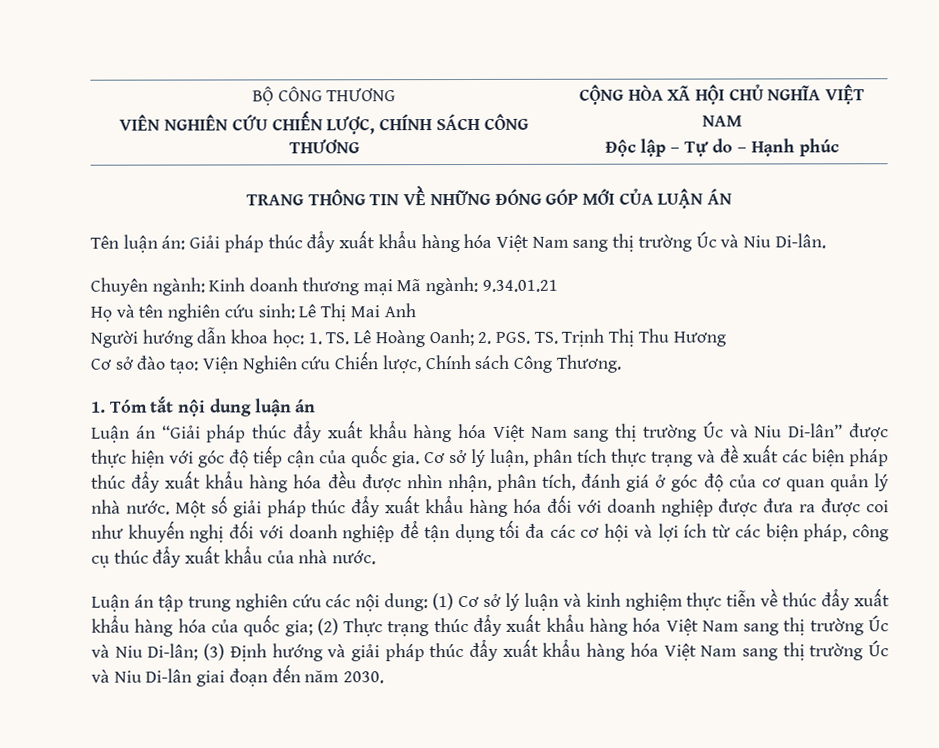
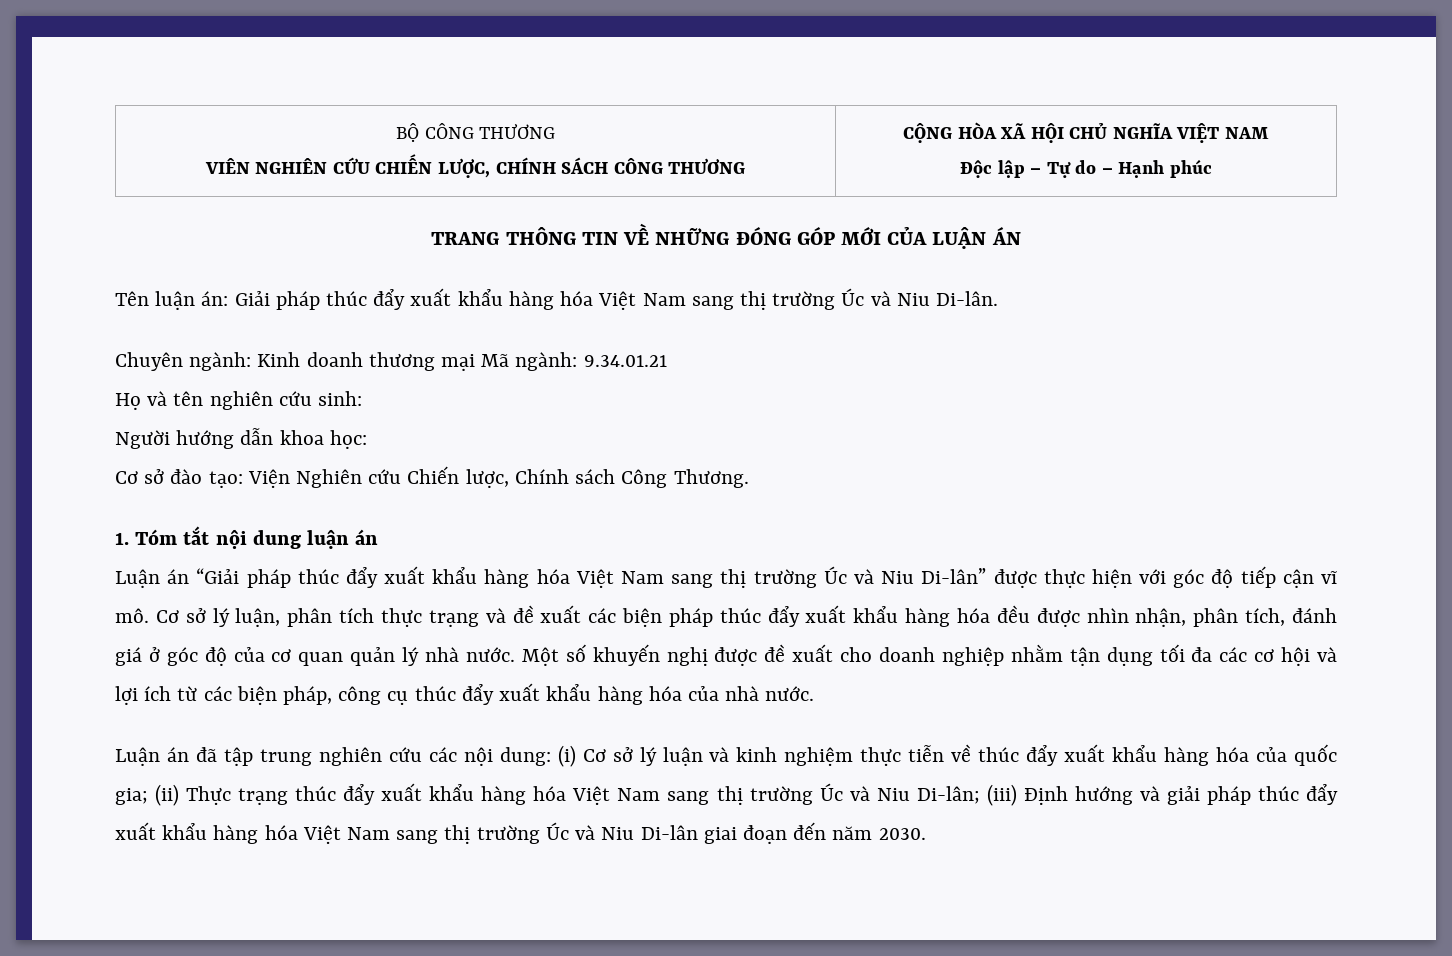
[298,303,416,322] Lê Thị Mai Anh -> (363, 398) none
[307,328,726,348] 1. TS. Lê Hoàng Oanh; 2. PGS. TS. Trịnh Thị Thu Hương -> (367, 439) none
[319,445,420,468] của quốc gia. -> [1321,571,1338,584] [115,608,149,623] vĩ mô.
[232,494,889,518] [91,520,420,543] giải pháp thúc đẩy xuất khẩu hàng hóa đối với doanh nghiệp được đưa ra được coi như khuyến nghị đối với doanh nghiệp để -> [592,644,1063,666] khuyến nghị được đề xuất cho doanh nghiệp nhằm
(263, 554) none -> [597,686,682,705] hàng hóa
(154, 601) none -> [195,747,217,762] đã
[432,593,455,611] (1) -> [557,745,576,767] (i)
[316,618,339,636] (2) -> [155,784,180,806] (ii)
[203,643,226,661] (3) -> [986,784,1017,806] (iii)

